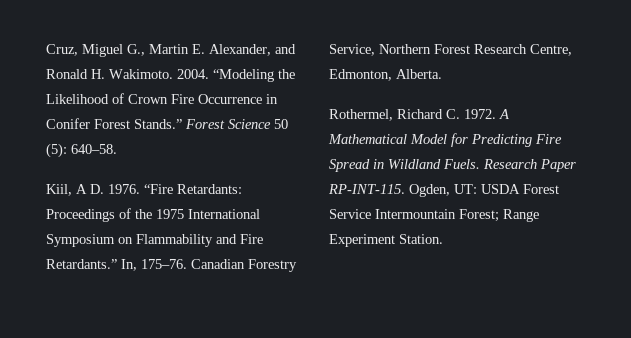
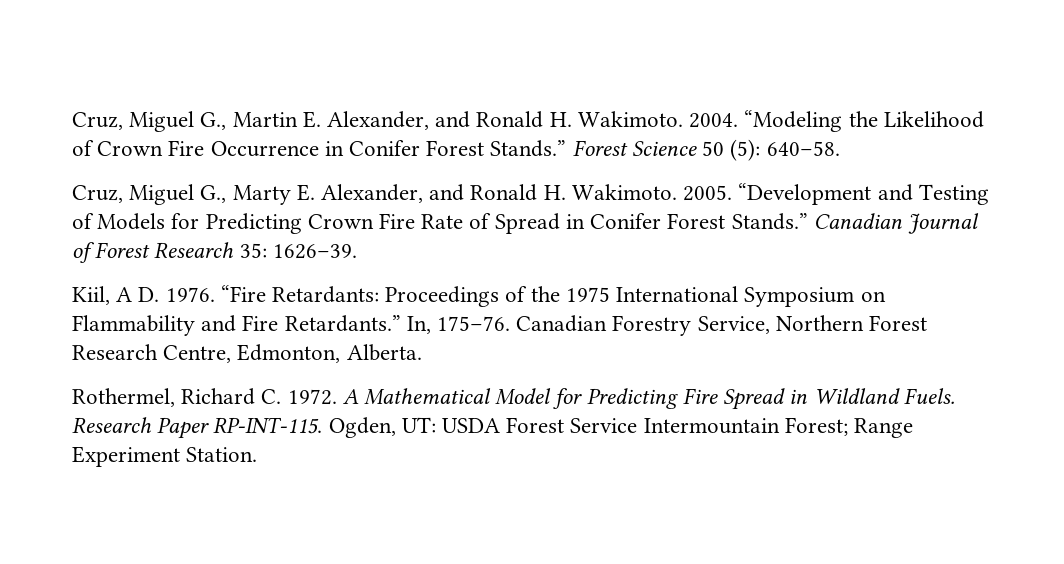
(117, 149) none -> [72,183,989,205] [72,213,979,234] [72,242,357,263] // Cruz, Miguel G., Marty E. Alexander, and Ronald H. Wakimoto. 2005. “Development and Testing of Models for Predicting Crown Fire Rate of Spread in Conifer Forest Stands.” Canadian Journal of Forest Research 35: 1626–39.

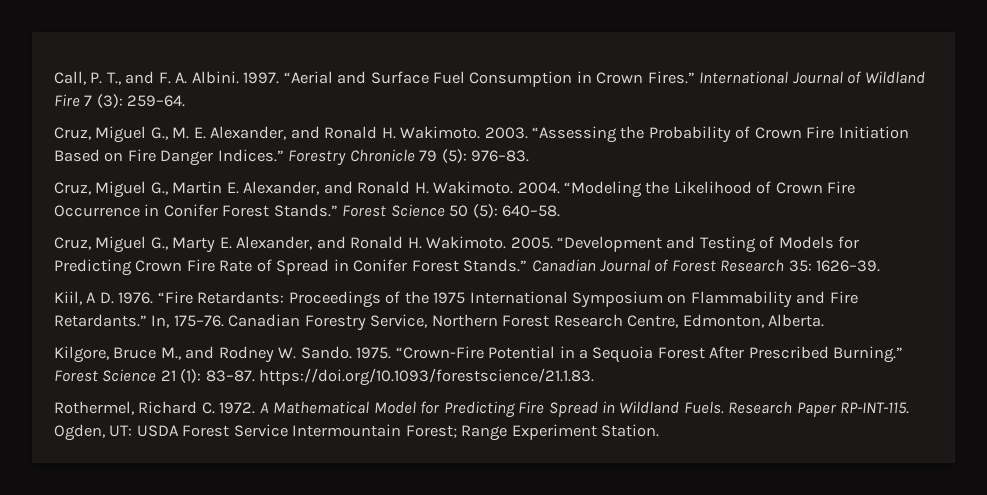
(72, 121) none -> [54,71,925,87] [54,94,186,108] [54,126,909,143] [54,149,530,166] Call, P. T., and F. A. Albini. 1997. “Aerial and Surface Fuel Consumption in Crown Fires.” International Journal of Wildland Fire 7 (3): 259–64. // Cruz, Miguel G., M. E. Alexander, and Ronald H. Wakimoto. 2003. “Assessing the Probability of Crown Fire Initiation Based on Fire Danger Indices.” Forestry Chronicle 79 (5): 976–83. //
(422, 352) none -> [54,346,904,363] [54,368,595,386] // Kilgore, Bruce M., and Rodney W. Sando. 1975. “Crown-Fire Potential in a Sequoia Forest After Prescribed Burning.” Forest Science 21 (1): 83–87. https://doi.org/10.1093/forestscience/21.1.83.

